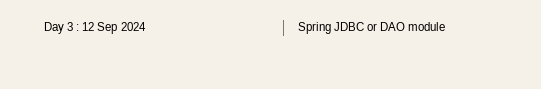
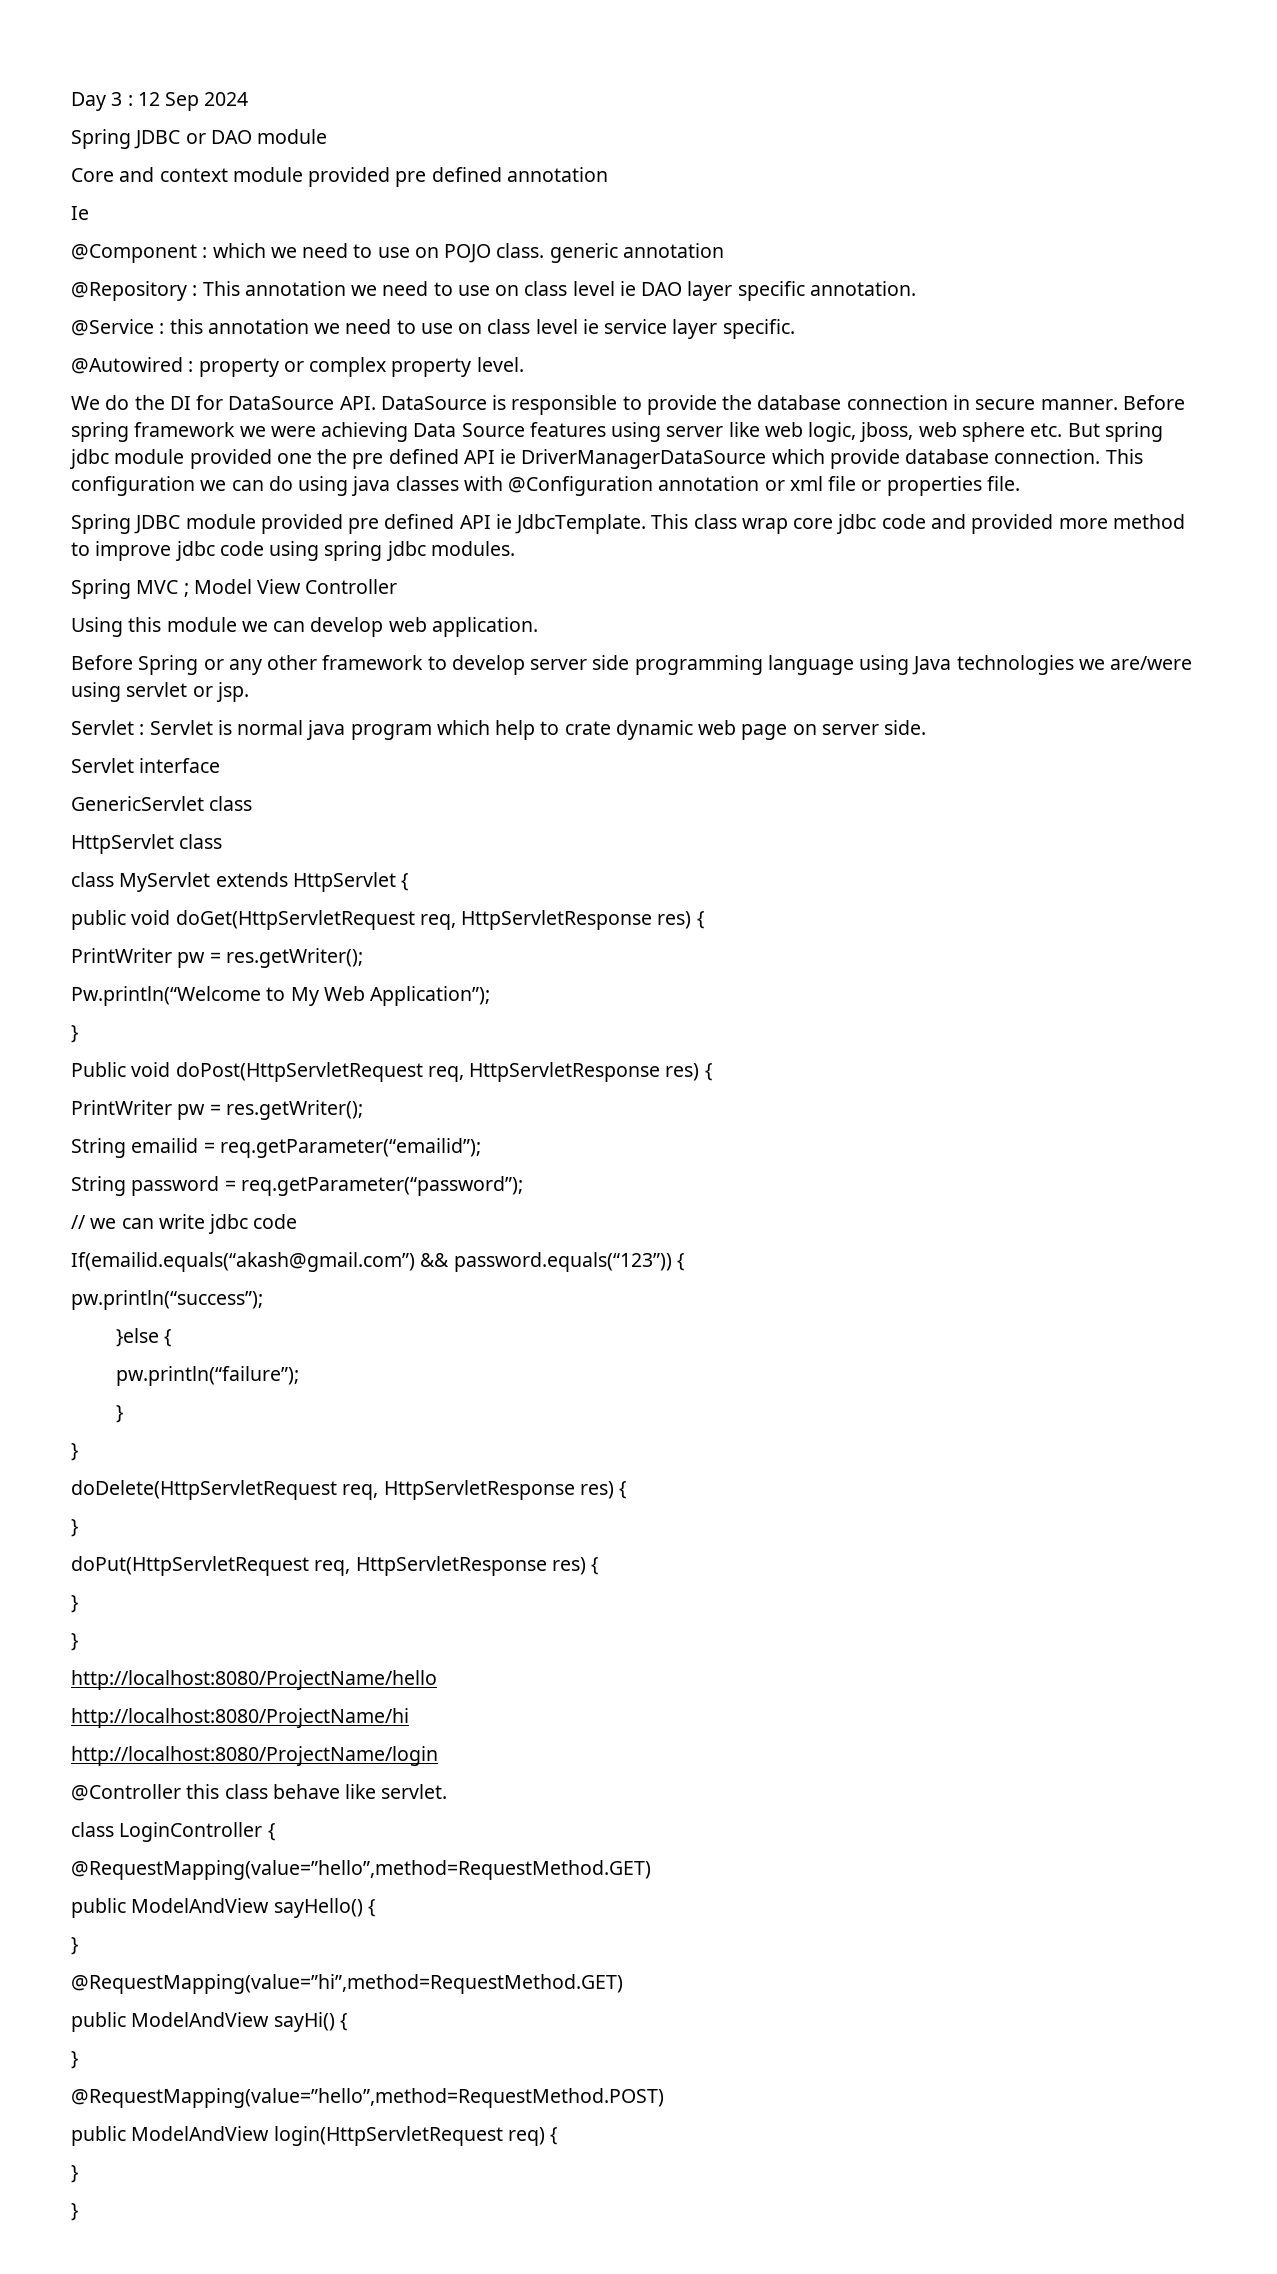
(446, 26) none -> [71,167,608,187] [71,206,89,220] [71,243,724,263] [71,281,916,301] [71,319,795,339] [71,357,524,377] [71,395,1185,415] [71,422,1163,442] [69,449,1143,469] [71,476,1020,496] [71,514,1185,534] [71,541,515,561] [71,579,398,599] [71,617,538,637] [71,655,1193,675] [71,682,249,702] [71,720,927,740] [71,758,221,773] [71,796,253,811] [71,834,223,854] [71,872,409,892] [71,910,704,930] [71,948,363,968] [71,986,491,1006] [71,1025,78,1043] [71,1062,712,1082] [71,1100,363,1120] [71,1138,481,1158] [71,1176,523,1196] [71,1214,298,1234] [71,1252,684,1272] [71,1290,263,1310] [115,1328,172,1347] [115,1366,299,1386] [115,1405,123,1423] [71,1443,78,1461] [71,1480,627,1500] [71,1519,78,1537] [71,1556,599,1576] [71,1595,78,1613] [71,1633,78,1651] [71,1670,437,1690] [71,1708,409,1728] [71,1746,438,1766] [71,1784,448,1801] [71,1822,275,1842] [71,1860,651,1880] [71,1898,375,1918] [71,1937,78,1955] [71,1974,623,1994] [71,2012,347,2032] [71,2051,78,2069] [71,2088,664,2108] [71,2126,558,2146] [71,2165,78,2183] [71,2203,78,2221] // Core and context module provided pre defined annotation // Ie // @Component : which we need to use on POJO class. generic annotation // @Repository : This annotation we need to use on class level ie DAO layer specific annotation. // @Service : this annotation we need to use on class level ie service layer specific. // @Autowired : property or complex property level. // We do the DI for DataSource API. DataSource is responsible to provide the database connection in secure manner. Before spring framework we were achieving Data Source features using server like web logic, jboss, web sphere etc. But spring jdbc module provided one the pre defined API ie DriverManagerDataSource which provide database connection. This configuration we can do using java classes with @Configuration annotation or xml file or properties file. // Spring JDBC module provided pre defined API ie JdbcTemplate. This class wrap core jdbc code and provided more method to improve jdbc code using spring jdbc modules. // Spring MVC ; Model View Controller // Using this module we can develop web application. // Before Spring or any other framework to develop server side programming language using Java technologies we are/were using servlet or jsp. // Servlet : Servlet is normal java program which help to crate dynamic web page on server side. // Servlet interface // GenericServlet class // HttpServlet class // class MyServlet extends HttpServlet { // public void doGet(HttpServletRequest req, HttpServletResponse res) { // PrintWriter pw = res.getWriter(); // Pw.println(“Welcome to My Web Application”); // } // Public void doPost(HttpServletRequest req, HttpServletResponse res) { // PrintWriter pw = res.getWriter(); // String emailid = req.getParameter(“emailid”); // String password = req.getParameter(“password”); // // we can write jdbc code // If(emailid.equals(“akash@gmail.com”) && password.equals(“123”)) { // pw.println(“success”); // }else { // pw.println(“failure”); // } // } // doDelete(HttpServletRequest req, HttpServletResponse res) { // } // doPut(HttpServletRequest req, HttpServletResponse res) { // } // } // http://localhost:8080/ProjectName/hello // http://localhost:8080/ProjectName/hi // http://localhost:8080/ProjectName/login // @Controller this class behave like servlet. // class LoginController { // @RequestMapping(value=”hello”,method=RequestMethod.GET) // public ModelAndView sayHello() { // } // @RequestMapping(value=”hi”,method=RequestMethod.GET) // public ModelAndView sayHi() { // } // @RequestMapping(value=”hello”,method=RequestMethod.POST) // public ModelAndView login(HttpServletRequest req) { // } // }

